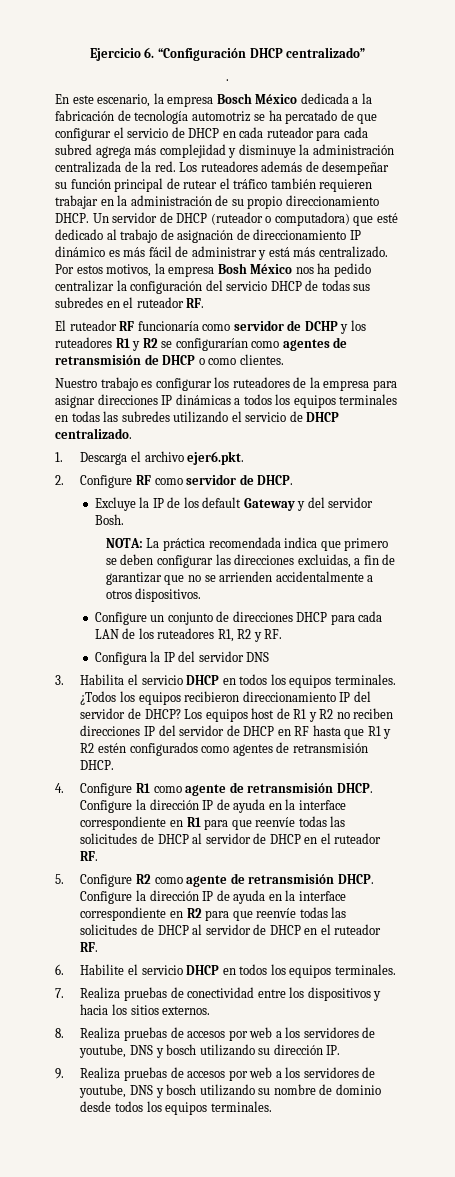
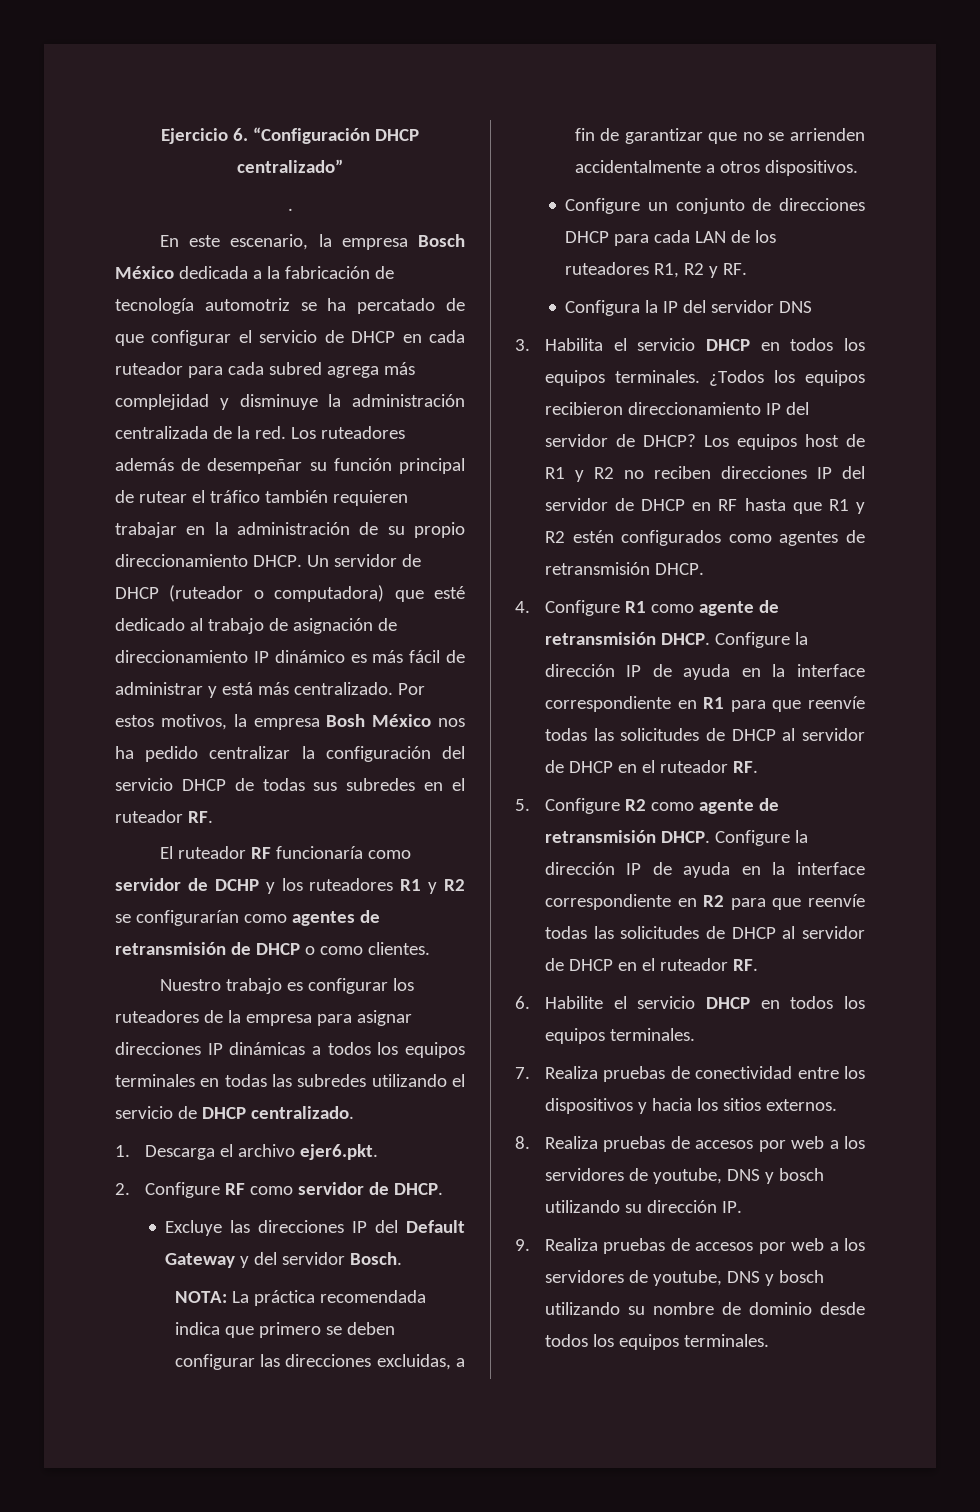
[139,497,242,508] la IP de los default -> [230,1220,466,1233] las direcciones IP del Default
[94,514,124,525] Bosh. -> [350,1252,403,1265] Bosch.

